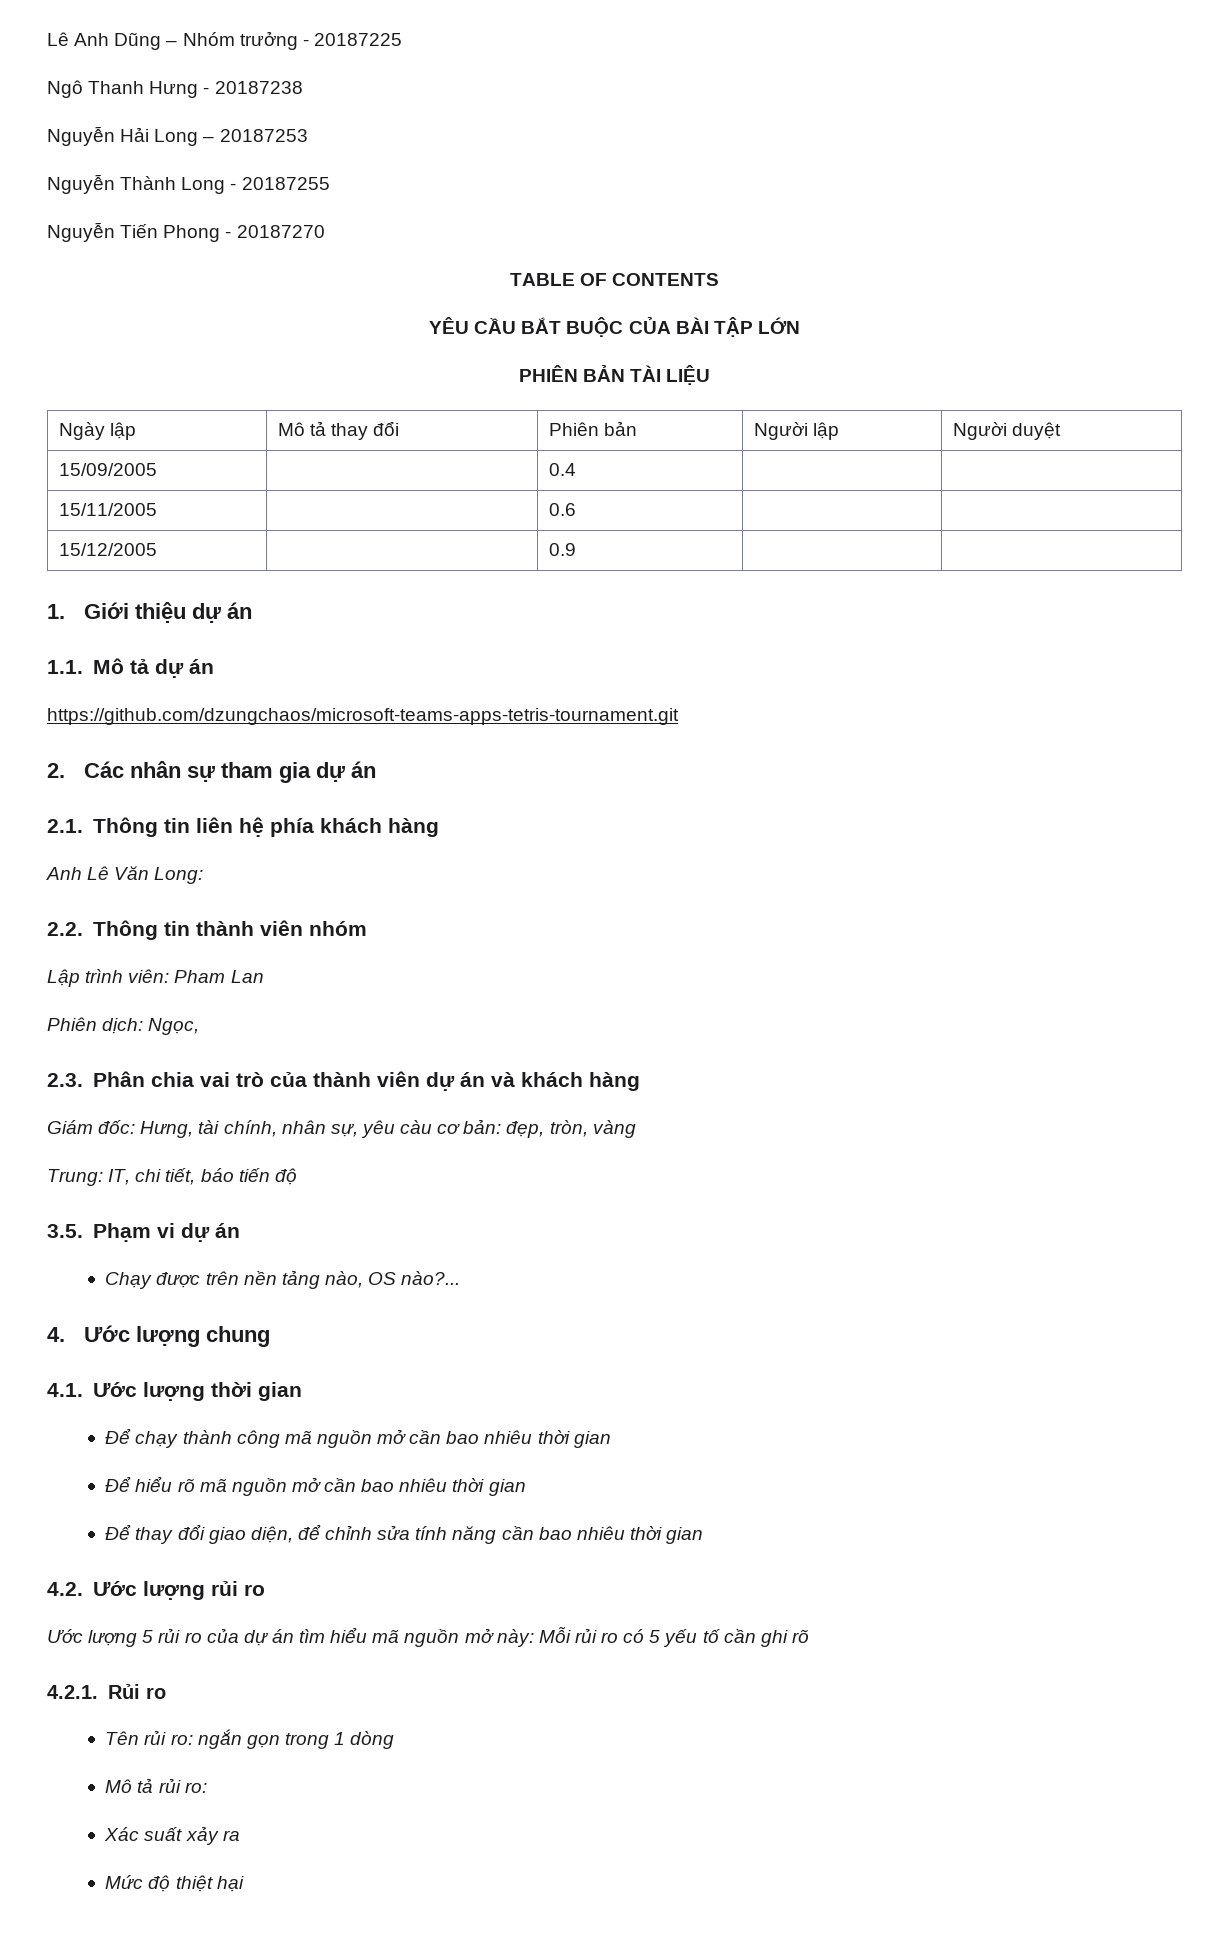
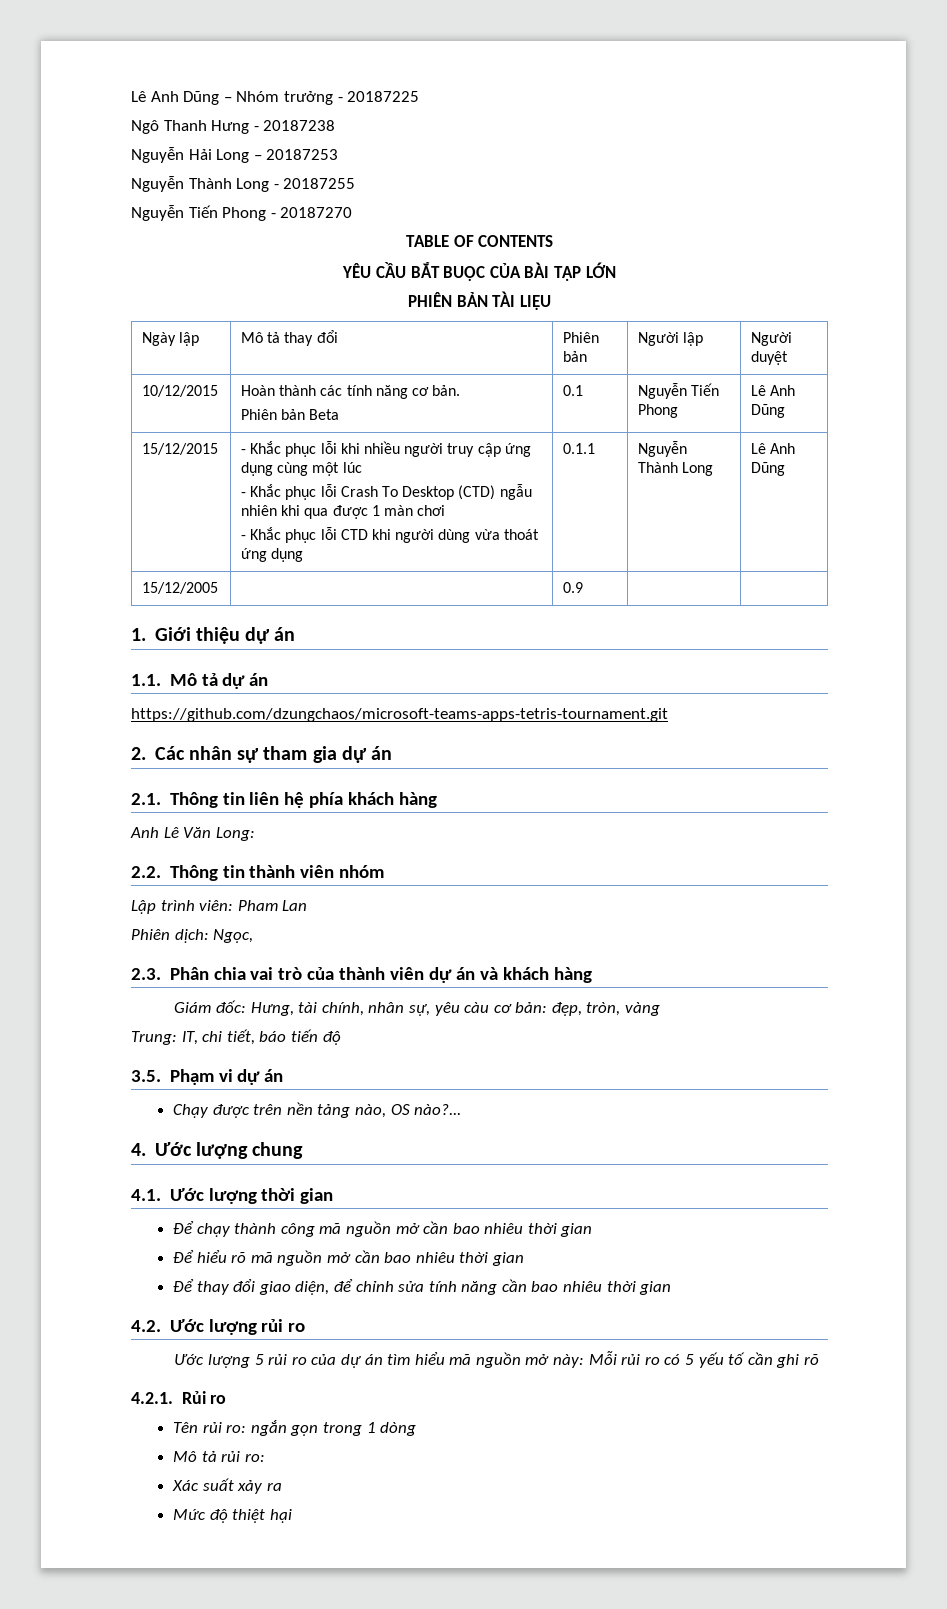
[58,463,157,476] [548,463,576,476] [58,503,157,516] [548,503,576,516] 15/09/2005 | | 0.4 | | // 15/11/2005 | | 0.6 | | -> [142,385,219,397] [241,385,461,399] [241,409,340,420] [563,385,584,396] [638,383,720,399] [638,404,679,418] [751,385,796,396] [751,404,786,418] [142,443,219,455] [241,441,531,457] [241,462,362,476] [241,484,532,500] [241,505,446,519] [241,527,539,543] [241,548,304,562] [563,443,596,454] [638,441,688,457] [638,462,714,476] [751,443,796,454] [751,462,786,476] 10/12/2015 | Hoàn thành các tính năng cơ bản. // Phiên bản Beta | 0.1 | Nguyễn Tiến Phong | Lê Anh Dũng // 15/12/2015 | - Khắc phục lỗi khi nhiều người truy cập ứng dụng cùng một lúc // - Khắc phục lỗi Crash To Desktop (CTD) ngẫu nhiên khi qua được 1 màn chơi // - Khắc phục lỗi CTD khi người dùng vừa thoát ứng dụng | 0.1.1 | Nguyễn Thành Long | Lê Anh Dũng

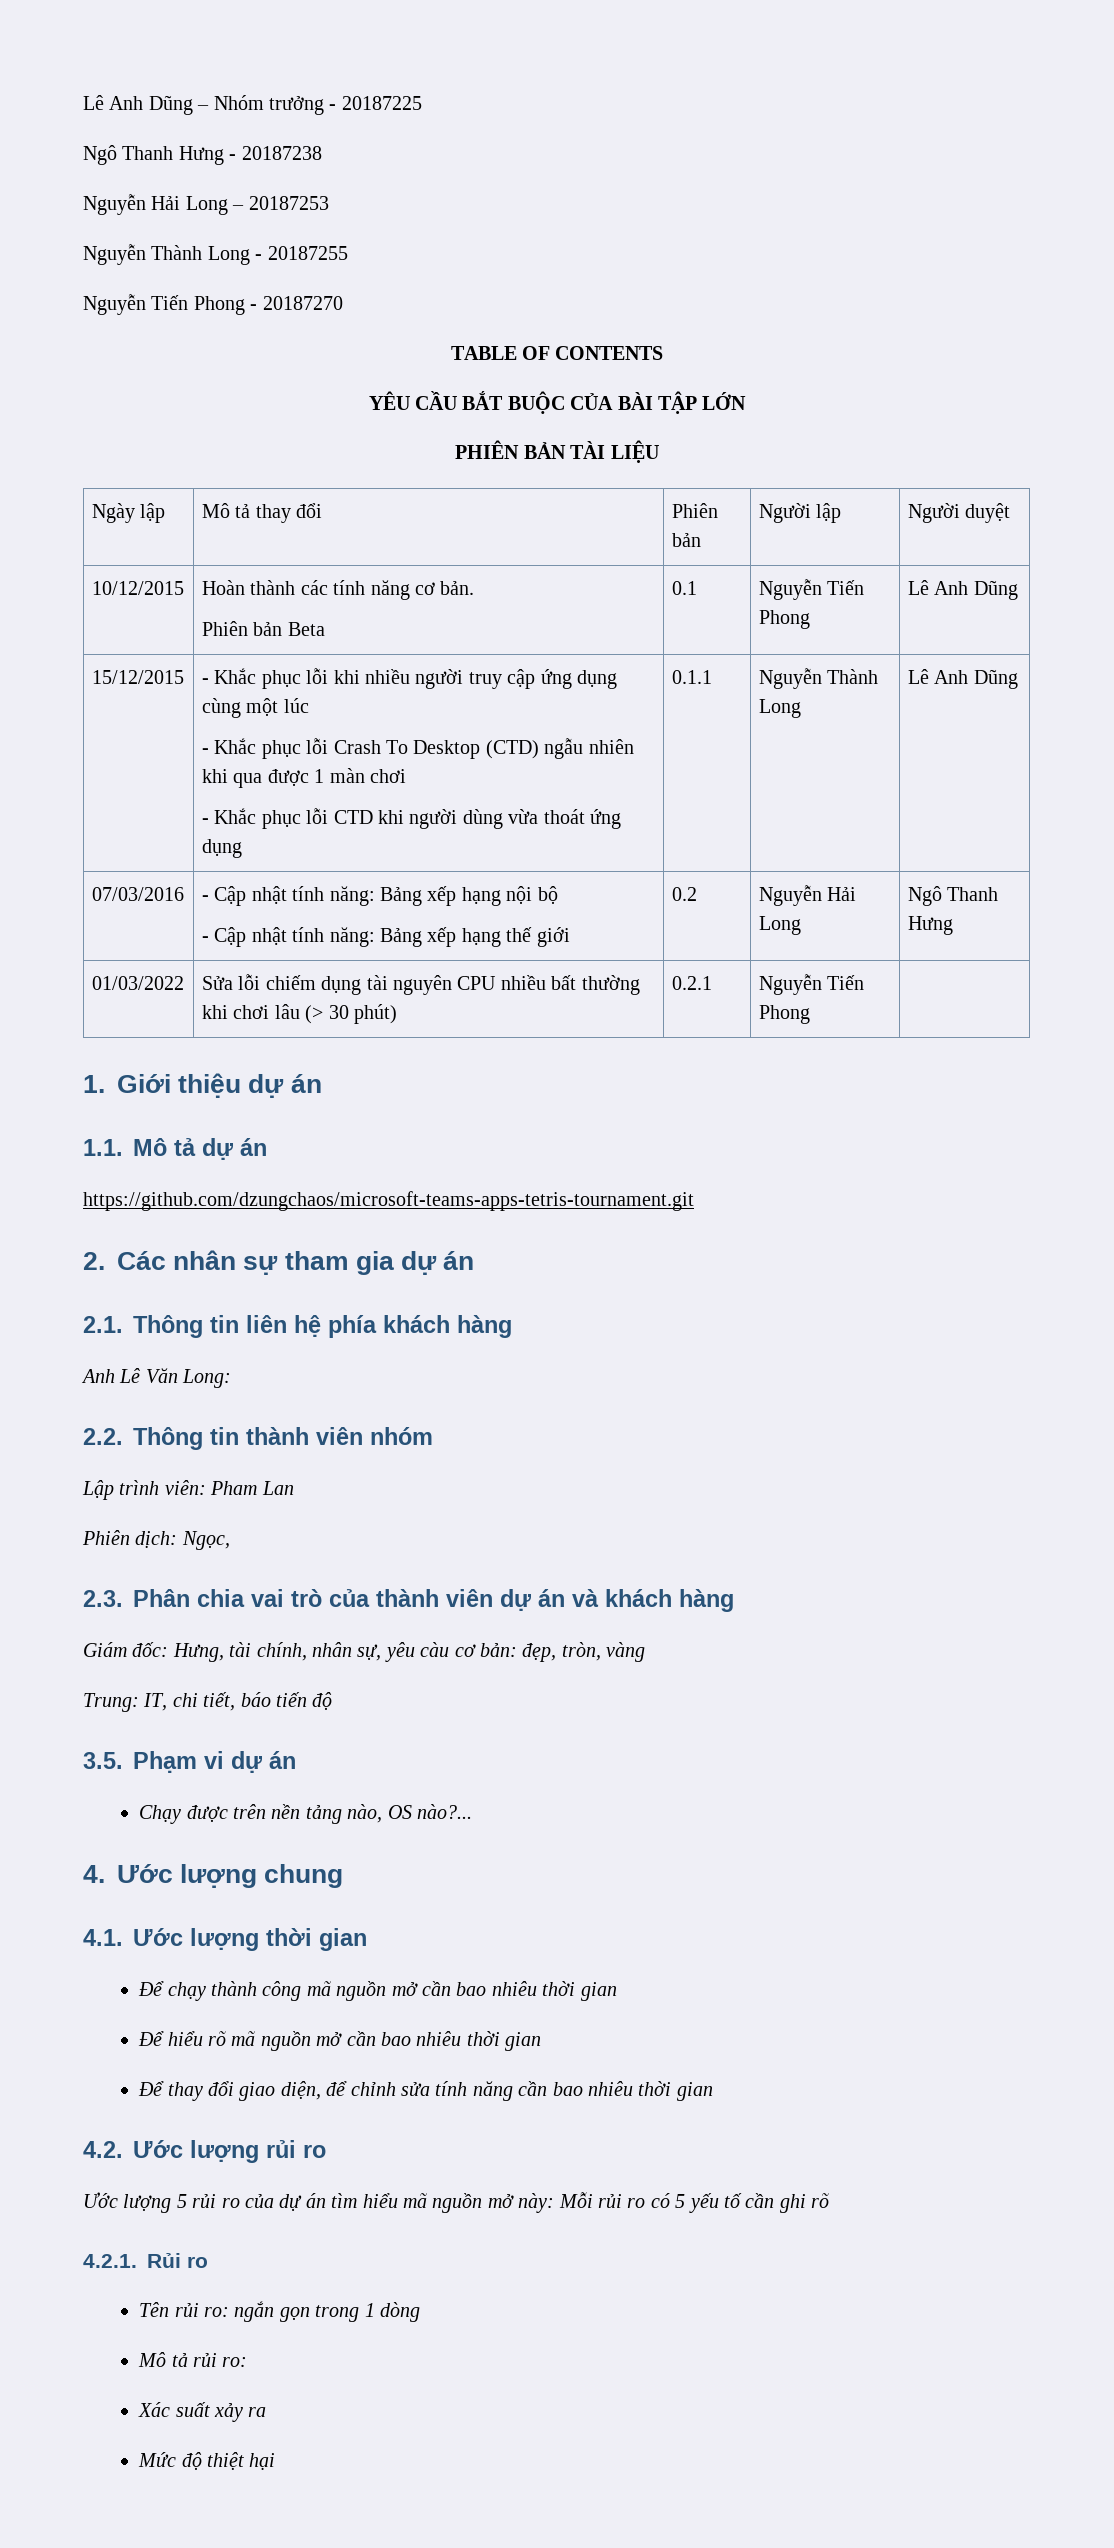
[142,582,219,594] [563,582,584,593] 15/12/2005 | | 0.9 | -> [91,887,184,901] [201,886,558,906] [201,927,570,947] [671,887,697,901] [758,885,857,906] [758,916,801,935] [907,886,999,906] [907,916,953,935] [91,976,184,990] [201,974,640,995] [201,1004,397,1024] [671,976,712,990] [758,974,865,995] [758,1005,810,1024] 07/03/2016 | - Cập nhật tính năng: Bảng xếp hạng nội bộ // - Cập nhật tính năng: Bảng xếp hạng thế giới | 0.2 | Nguyễn Hải Long | Ngô Thanh Hưng // 01/03/2022 | Sửa lỗi chiếm dụng tài nguyên CPU nhiều bất thường khi chơi lâu (> 30 phút) | 0.2.1 | Nguyễn Tiến Phong

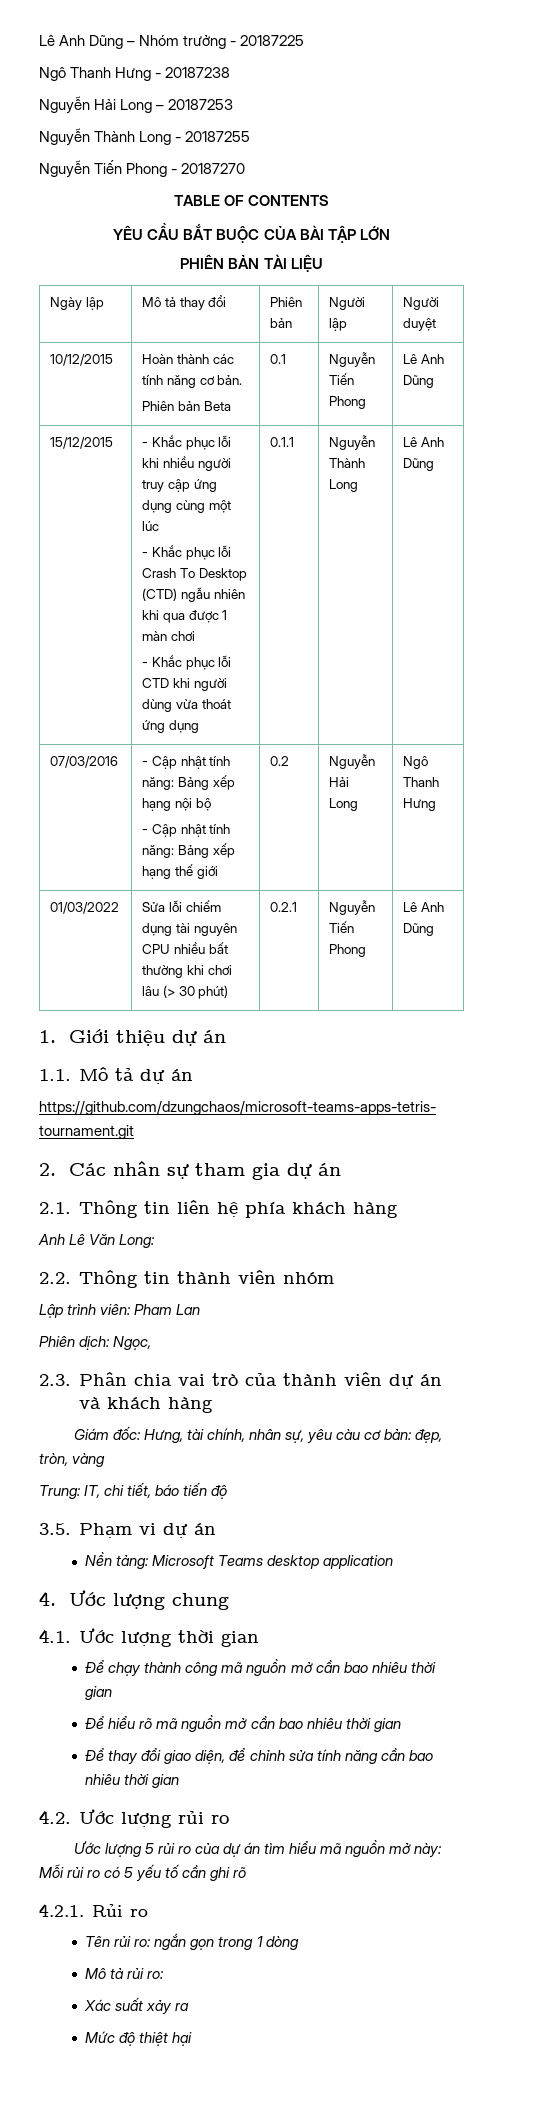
(810, 1014) none -> [403,902,444,912] [403,923,435,936] Lê Anh Dũng
[139,1804,472,1824] Chạy được trên nền tảng nào, OS nào?... -> [85,1552,394,1569] Nền tảng: Microsoft Teams desktop application

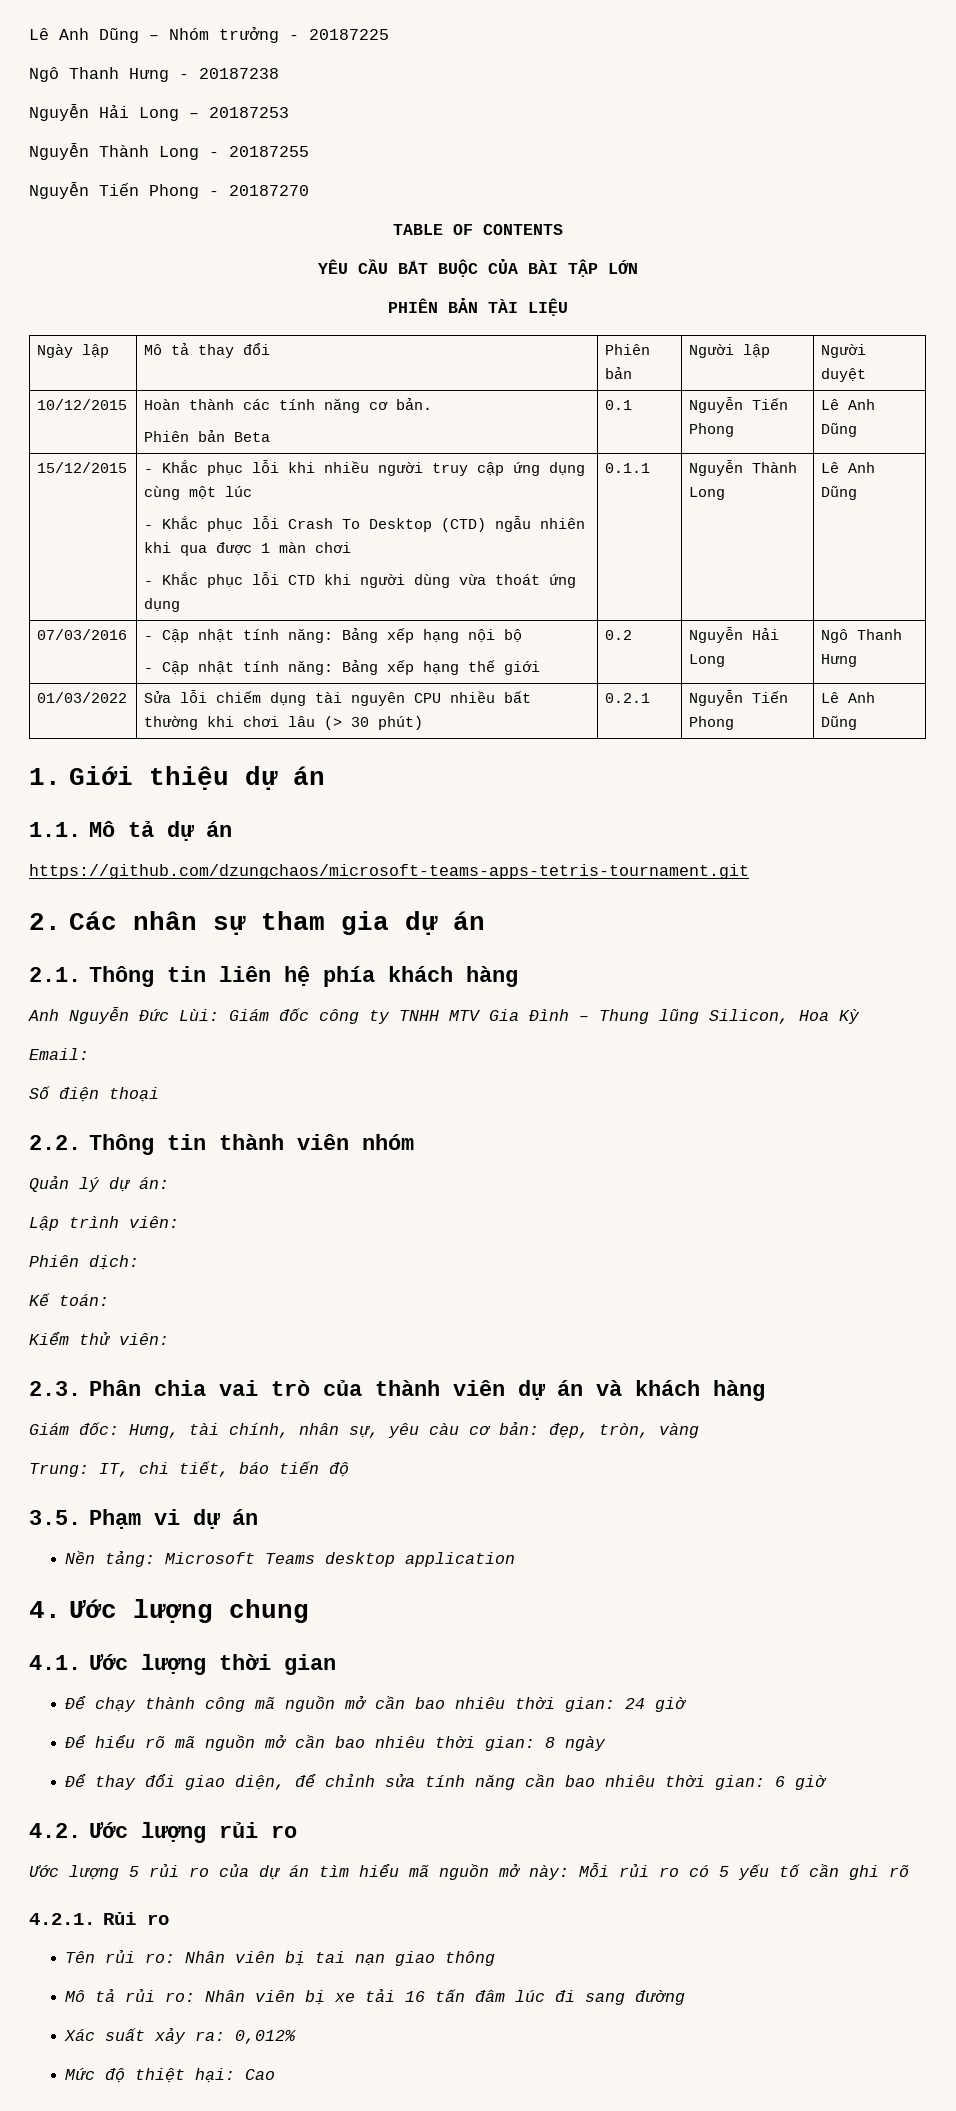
[69,1234,156,1248] Lê Văn Long: -> [69,1007,860,1024] [29,1048,89,1060] [29,1086,159,1102] Nguyễn Đức Lùi: Giám đốc công ty TNHH MTV Gia Đình – Thung lũng Silicon, Hoa Kỳ // Email: // Số điện thoại
(334, 1278) none -> [29,1176,169,1192] // Quản lý dự án:
[134,1304,201,1315] Pham Lan -> (179, 1222) none
[113,1336,152,1350] Ngọc, -> [29,1293,109,1306] [29,1332,169,1345] // Kế toán: // Kiểm thử viên:
[85,1686,113,1700] gian -> [565,1697,688,1712] gian: 24 giờ
[373,1718,401,1732] gian -> [485,1736,607,1751] gian: 8 ngày
[152,1774,180,1788] gian -> [715,1775,828,1790] gian: 6 giờ
[154,1933,299,1950] [85,1968,165,1979] ngắn gọn trong 1 dòng // Mô tả rủi ro: -> [185,1951,496,1966] [65,1989,686,2005] Nhân viên bị tai nạn giao thông // Mô tả rủi ro: Nhân viên bị xe tải 16 tấn đâm lúc đi sang đường
[175,2003,190,2011] ra -> [195,2030,297,2044] ra: 0,012%
[172,2032,193,2046] hại -> [195,2068,276,2083] hại: Cao

